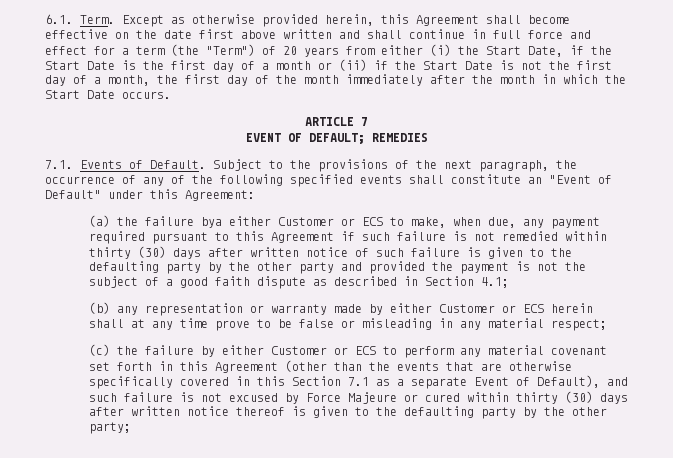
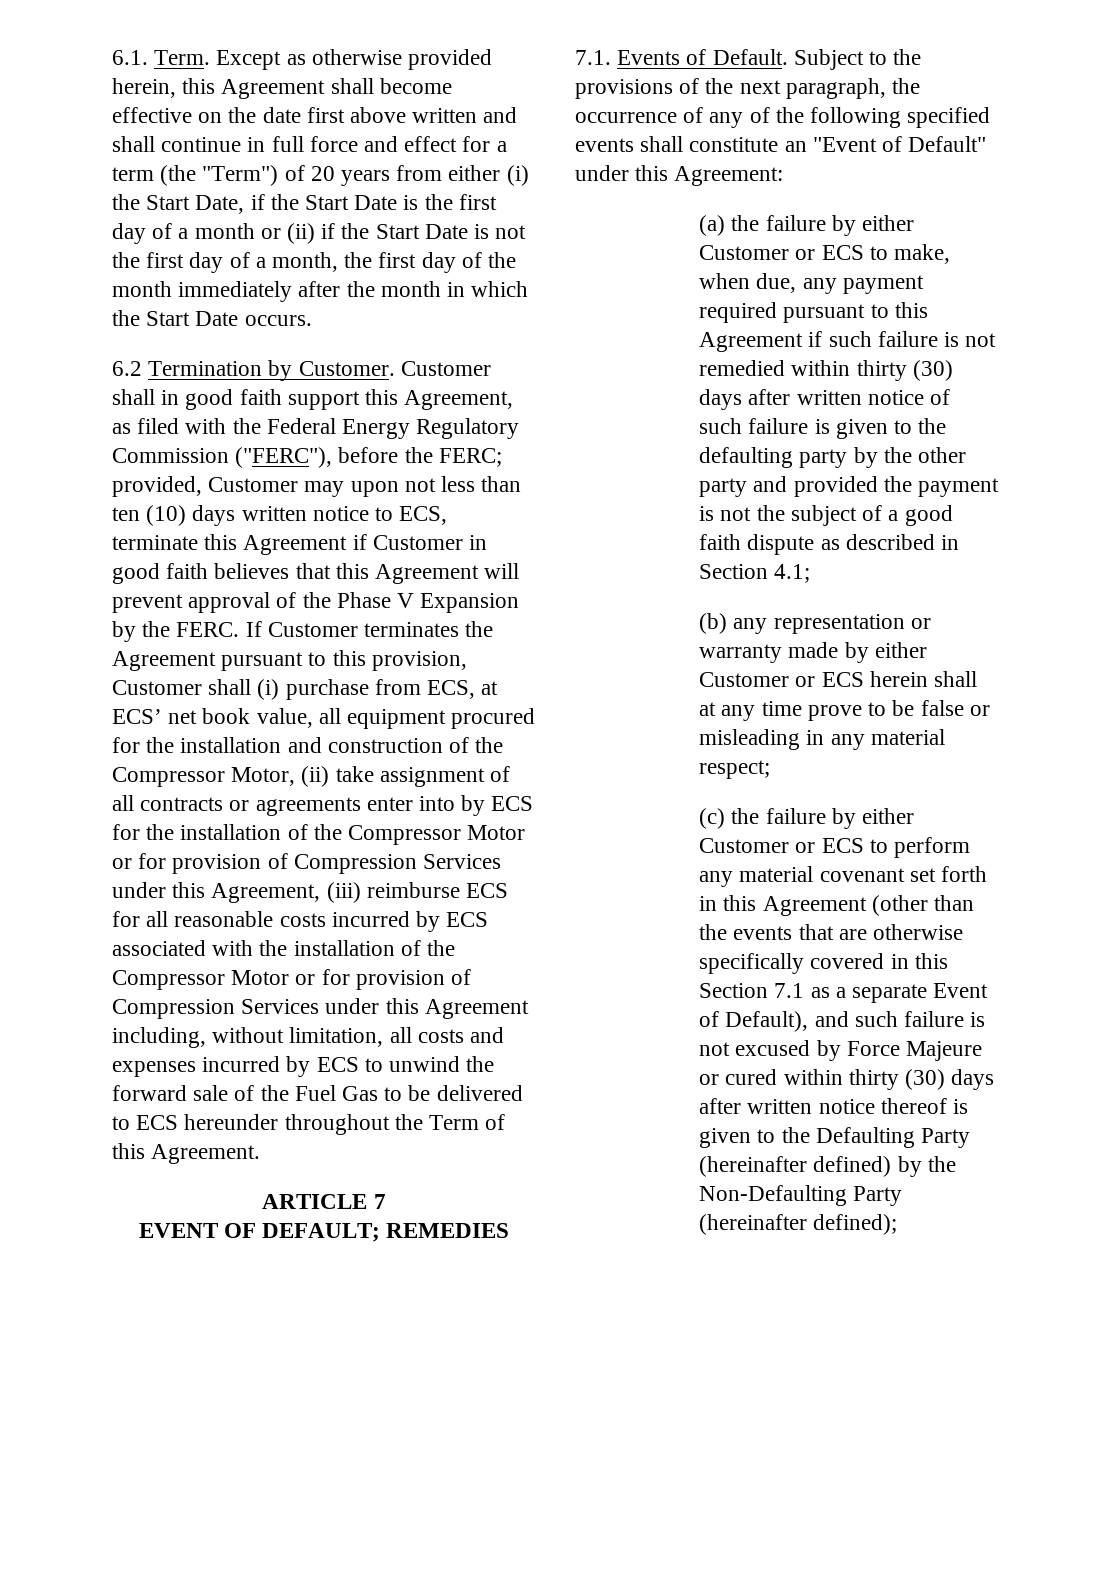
(171, 95) none -> [112,360,491,381] [112,389,514,410] [112,418,520,439] [112,447,502,468] [112,476,522,497] [112,505,448,526] [112,534,488,555] [112,563,520,584] [112,592,520,613] [112,621,494,642] [112,650,467,671] [112,679,499,700] [112,708,536,729] [112,737,504,753] [112,766,511,787] [112,795,534,816] [112,824,526,845] [112,853,502,874] [112,882,509,903] [112,911,489,932] [112,940,456,956] [112,969,472,990] [112,998,529,1019] [112,1027,505,1048] [112,1056,495,1077] [112,1085,523,1101] [112,1114,506,1135] [112,1143,261,1164] // 6.2 Termination by Customer. Customer shall in good faith support this Agreement, as filed with the Federal Energy Regulatory Commission ("FERC"), before the FERC; provided, Customer may upon not less than ten (10) days written notice to ECS, terminate this Agreement if Customer in good faith believes that this Agreement will prevent approval of the Phase V Expansion by the FERC. If Customer terminates the Agreement pursuant to this provision, Customer shall (i) purchase from ECS, at ECS’ net book value, all equipment procured for the installation and construction of the Compressor Motor, (ii) take assignment of all contracts or agreements enter into by ECS for the installation of the Compressor Motor or for provision of Compression Services under this Agreement, (iii) reimburse ECS for all reasonable costs incurred by ECS associated with the installation of the Compressor Motor or for provision of Compression Services under this Agreement including, without limitation, all costs and expenses incurred by ECS to unwind the forward sale of the Fuel Gas to be delivered to ECS hereunder throughout the Term of this Agreement.
[200,217,222,228] bya -> [831,215,856,236] by
[403,406,607,419] [88,422,131,434] defaulting party by the other party; -> [815,1127,971,1148] [699,1156,956,1177] [699,1185,903,1206] [699,1214,898,1235] Defaulting Party (hereinafter defined) by the Non-Defaulting Party (hereinafter defined);

